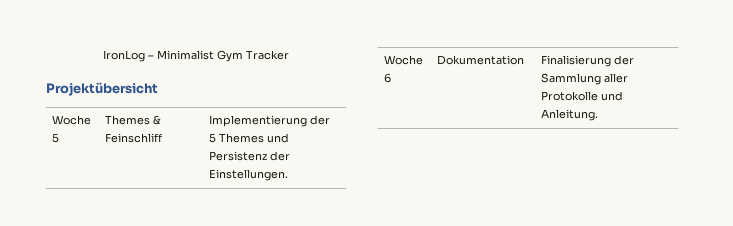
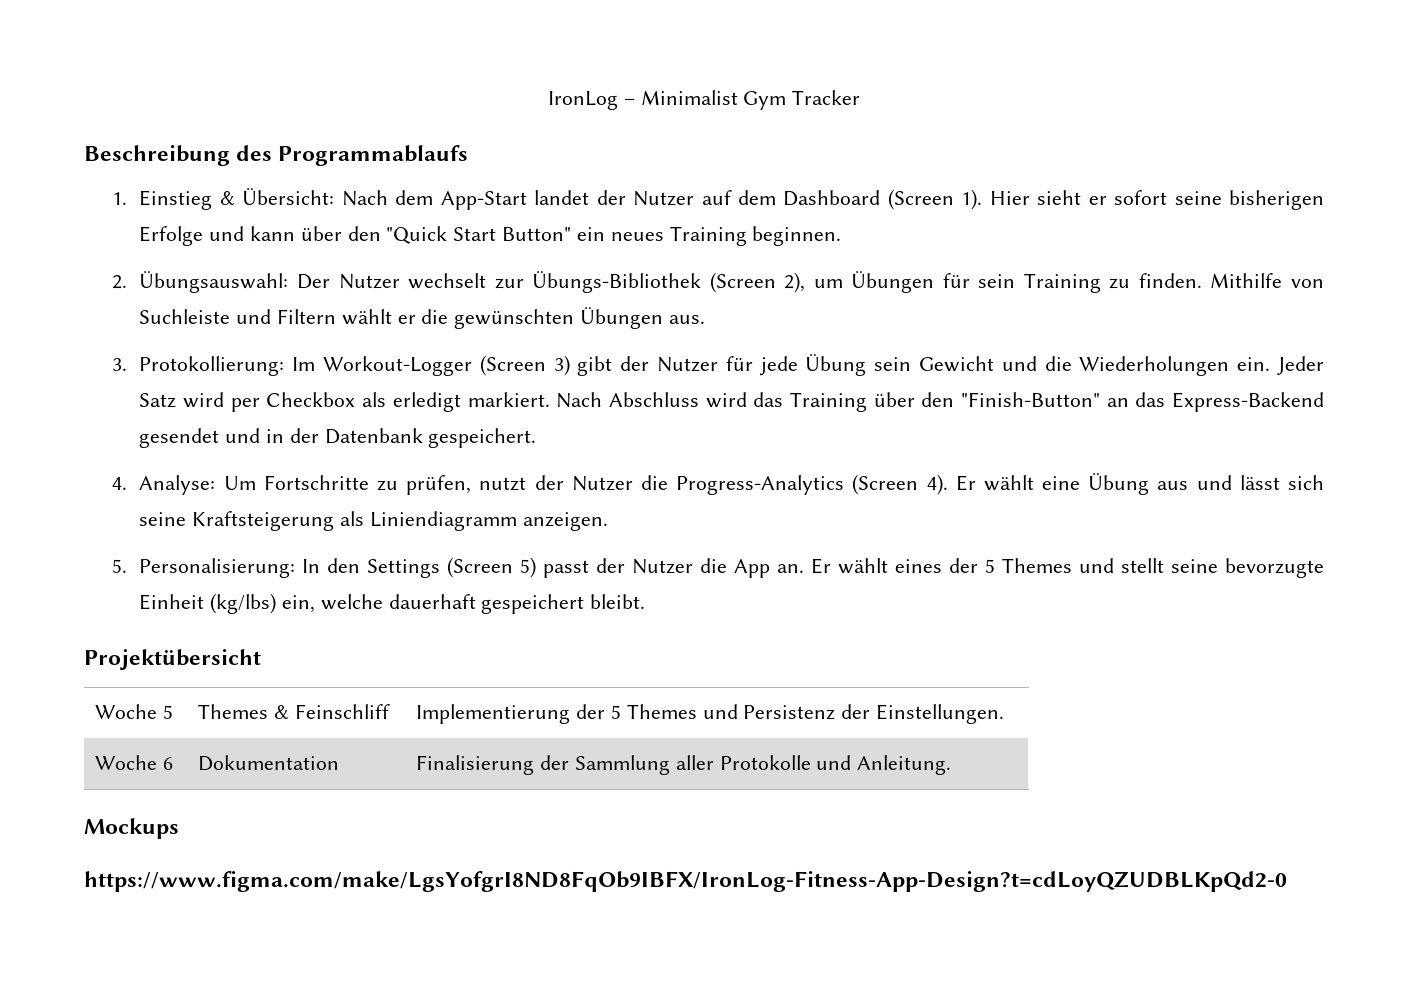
(289, 55) none -> [84,145,469,166] [111,188,1325,210] [139,226,842,246] [111,271,1324,293] [139,307,705,329] [111,354,1324,376] [139,392,1324,412] [139,428,537,448] [111,473,1325,495] [139,511,608,531] [111,557,1324,578] [139,593,646,614] // Beschreibung des Programmablaufs // 1. Einstieg & Übersicht: Nach dem App-Start landet der Nutzer auf dem Dashboard (Screen 1). Hier sieht er sofort seine bisherigen Erfolge und kann über den "Quick Start Button" ein neues Training beginnen. // 2. Übungsauswahl: Der Nutzer wechselt zur Übungs-Bibliothek (Screen 2), um Übungen für sein Training zu finden. Mithilfe von Suchleiste und Filtern wählt er die gewünschten Übungen aus. // 3. Protokollierung: Im Workout-Logger (Screen 3) gibt der Nutzer für jede Übung sein Gewicht und die Wiederholungen ein. Jeder Satz wird per Checkbox als erledigt markiert. Nach Abschluss wird das Training über den "Finish-Button" an das Express-Backend gesendet und in der Datenbank gespeichert. // 4. Analyse: Um Fortschritte zu prüfen, nutzt der Nutzer die Progress-Analytics (Screen 4). Er wählt eine Übung aus und lässt sich seine Kraftsteigerung als Liniendiagramm anzeigen. // 5. Personalisierung: In den Settings (Screen 5) passt der Nutzer die App an. Er wählt eines der 5 Themes und stellt seine bevorzugte Einheit (kg/lbs) ein, welche dauerhaft gespeichert bleibt.
(599, 115) none -> [84,818,179,839] [84,871,1287,892] // Mockups // https://www.figma.com/make/LgsYofgrI8ND8FqOb9IBFX/IronLog-Fitness-App-Design?t=cdLoyQZUDBLKpQd2-0

